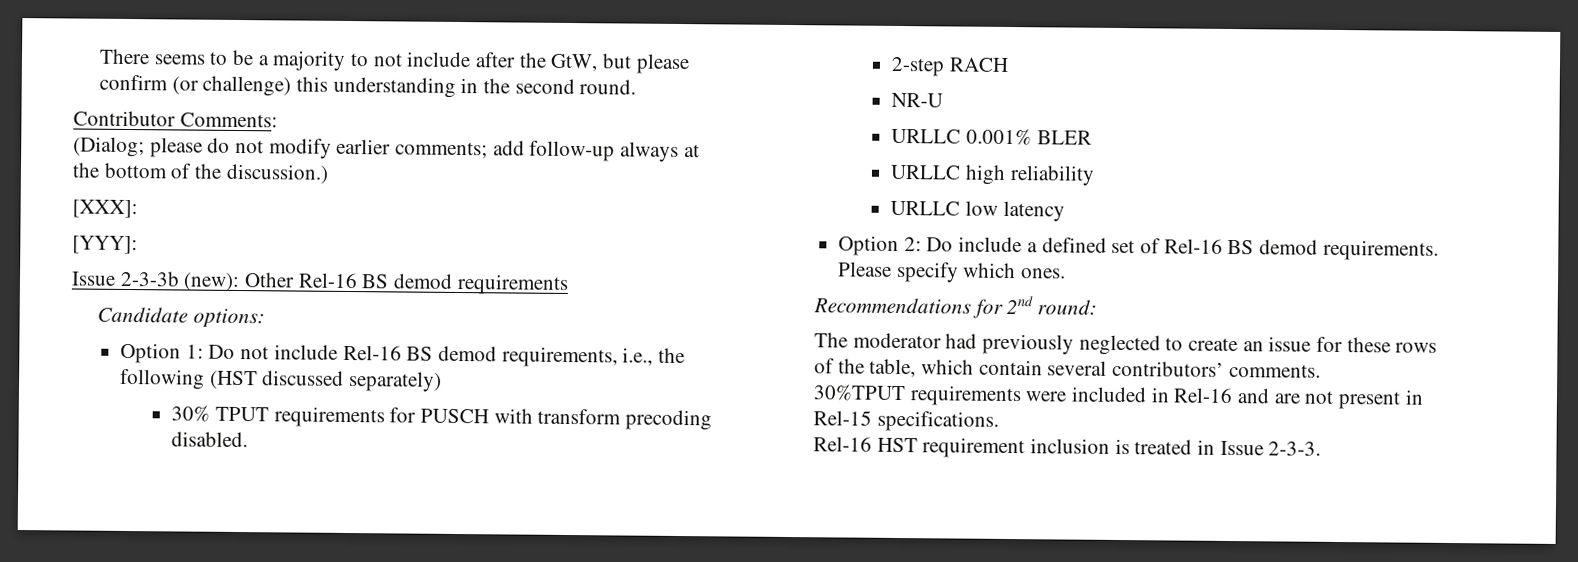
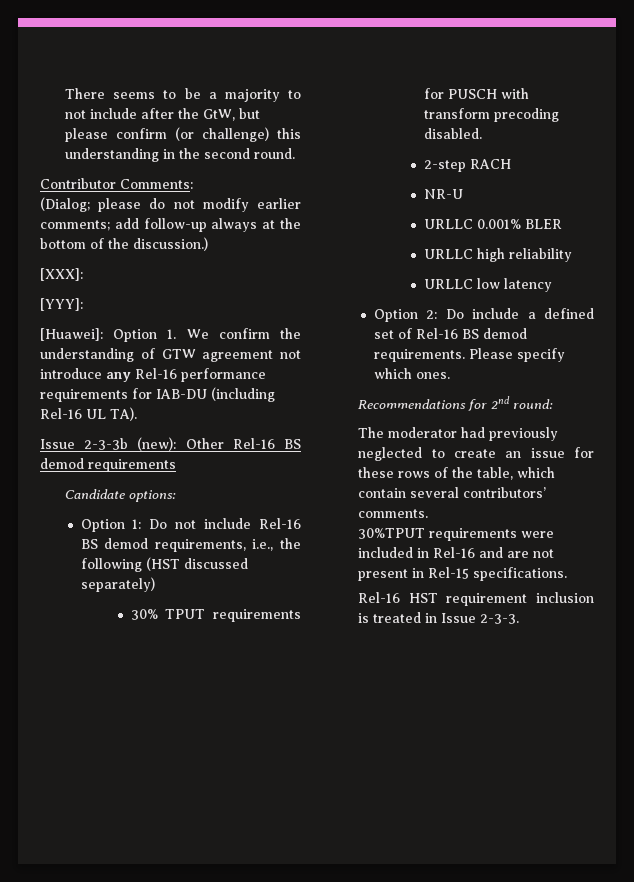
(138, 245) none -> [40,328,301,342] [40,348,301,362] [40,368,266,382] [40,387,275,402] [40,407,137,421] // [Huawei]: Option 1. We confirm the understanding of GTW agreement not introduce any Rel-16 performance requirements for IAB-DU (including Rel-16 UL TA).

